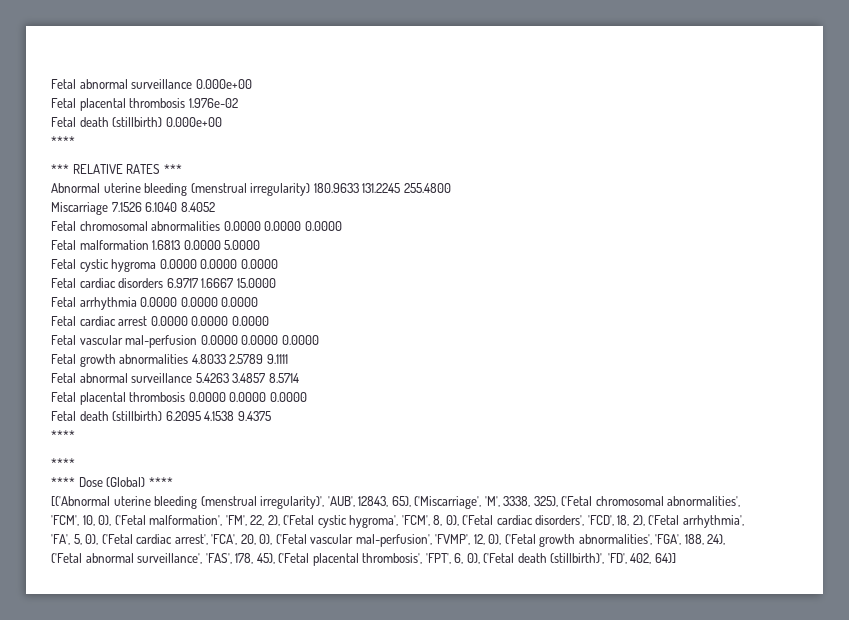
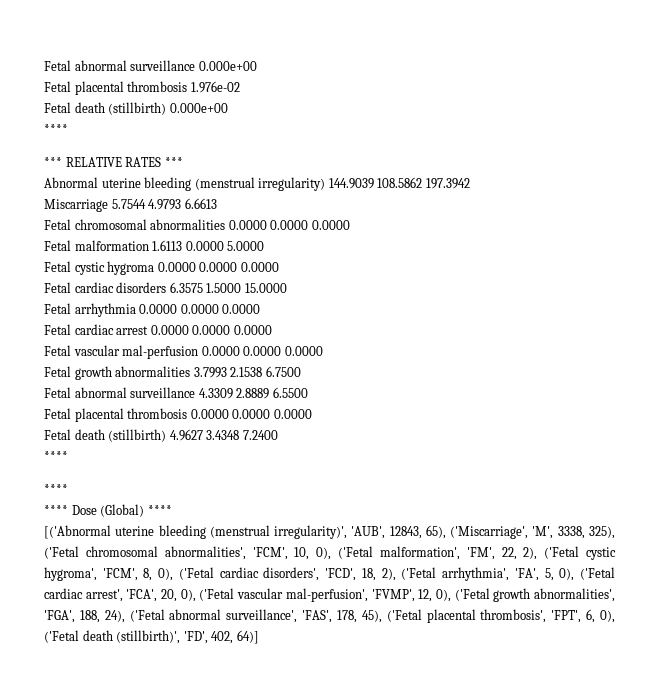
[313,183,451,193] [51,202,215,215] 180.9633 131.2245 255.4800 // Miscarriage 7.1526 6.1040 8.4052 -> [328,177,470,189] [44,198,217,212] 144.9039 108.5862 197.3942 // Miscarriage 5.7544 4.9793 6.6613
[152,240,181,250] 1.6813 -> [152,240,183,251] 1.6113
[166,278,234,288] 6.9717 1.6667 -> [169,282,242,293] 6.3575 1.5000
[191,354,288,364] [51,373,299,383] 4.8033 2.5789 9.1111 // Fetal abnormal surveillance 5.4263 3.4857 8.5714 -> [193,366,301,378] [44,387,308,399] 3.7993 2.1538 6.7500 // Fetal abnormal surveillance 4.3309 2.8889 6.5500
[165,411,271,421] 6.2095 4.1538 9.4375 -> [169,429,278,441] 4.9627 3.4348 7.2400

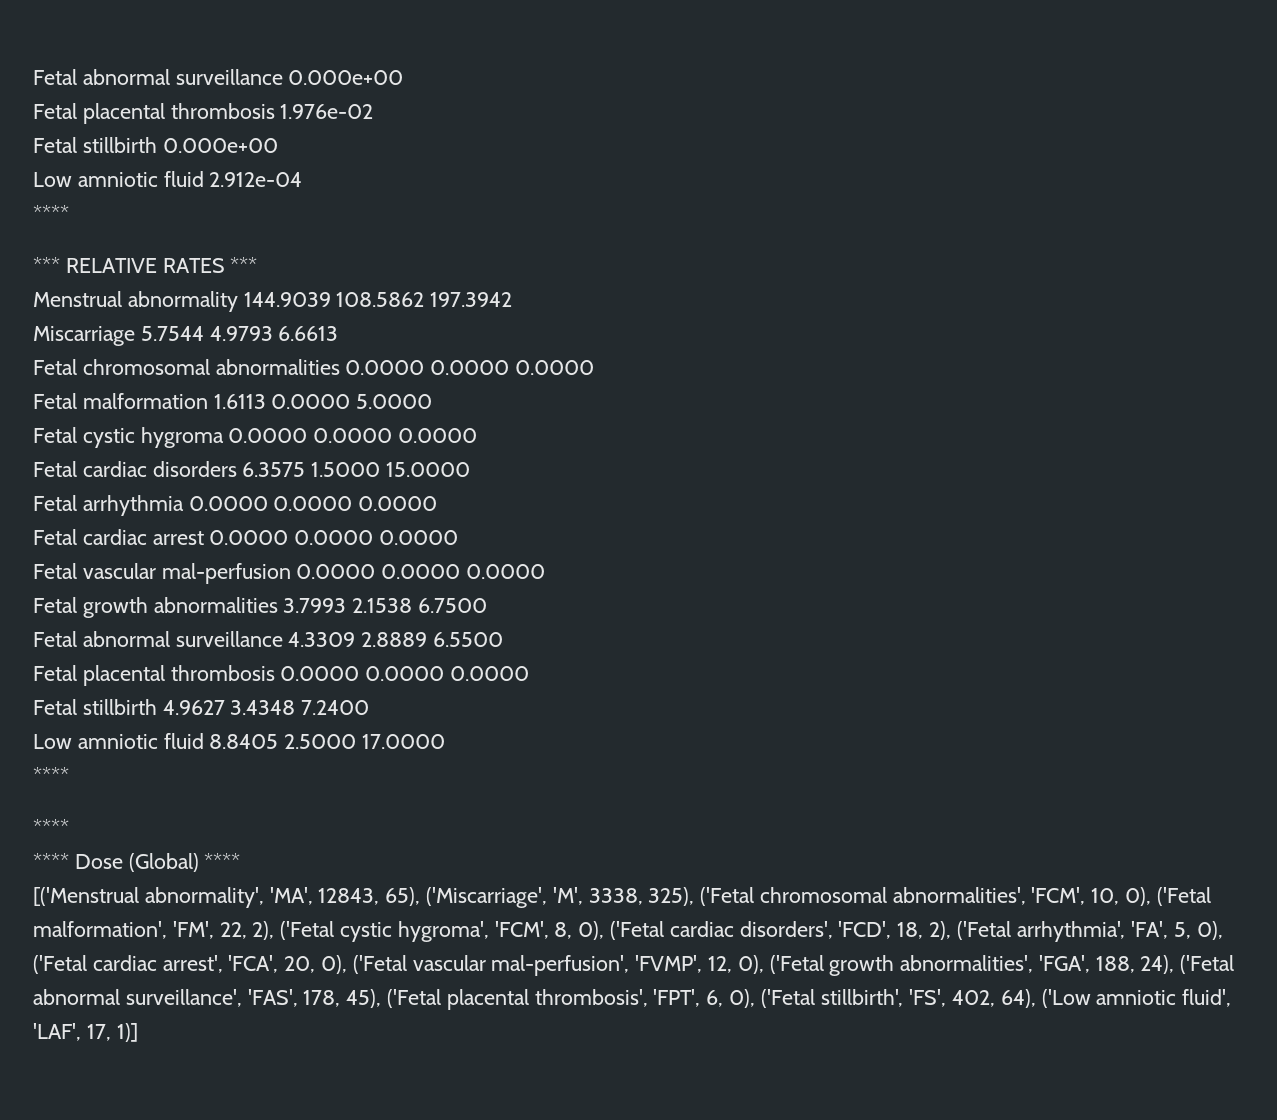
[74,102,228,115] death (stillbirth) 0.000e+00 -> [82,137,278,153] [33,171,303,187] stillbirth 0.000e+00 // Low amniotic fluid 2.912e-04
[44,177,326,191] Abnormal uterine bleeding (menstrual irregularity) -> [33,291,238,312] Menstrual abnormality
[74,429,167,442] death (stillbirth) -> [82,699,157,715] stillbirth
(278, 435) none -> [33,733,446,749] // Low amniotic fluid 8.8405 2.5000 17.0000
[44,525,386,539] [('Abnormal uterine bleeding (menstrual irregularity)', 'AUB', -> [33,887,313,908] [('Menstrual abnormality', 'MA',
[82,630,259,644] death (stillbirth)', 'FD', 402, 64)] -> [820,989,1232,1008] [33,1023,138,1042] stillbirth', 'FS', 402, 64), ('Low amniotic fluid', 'LAF', 17, 1)]

